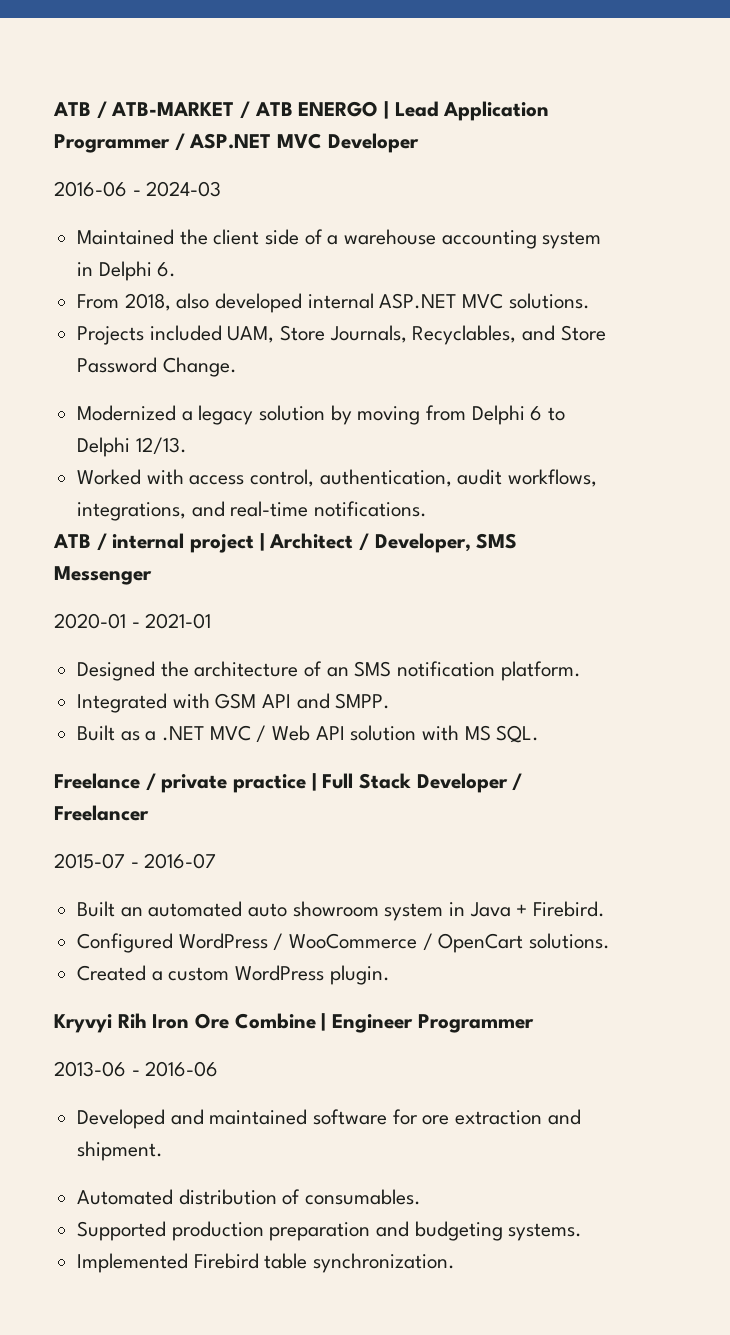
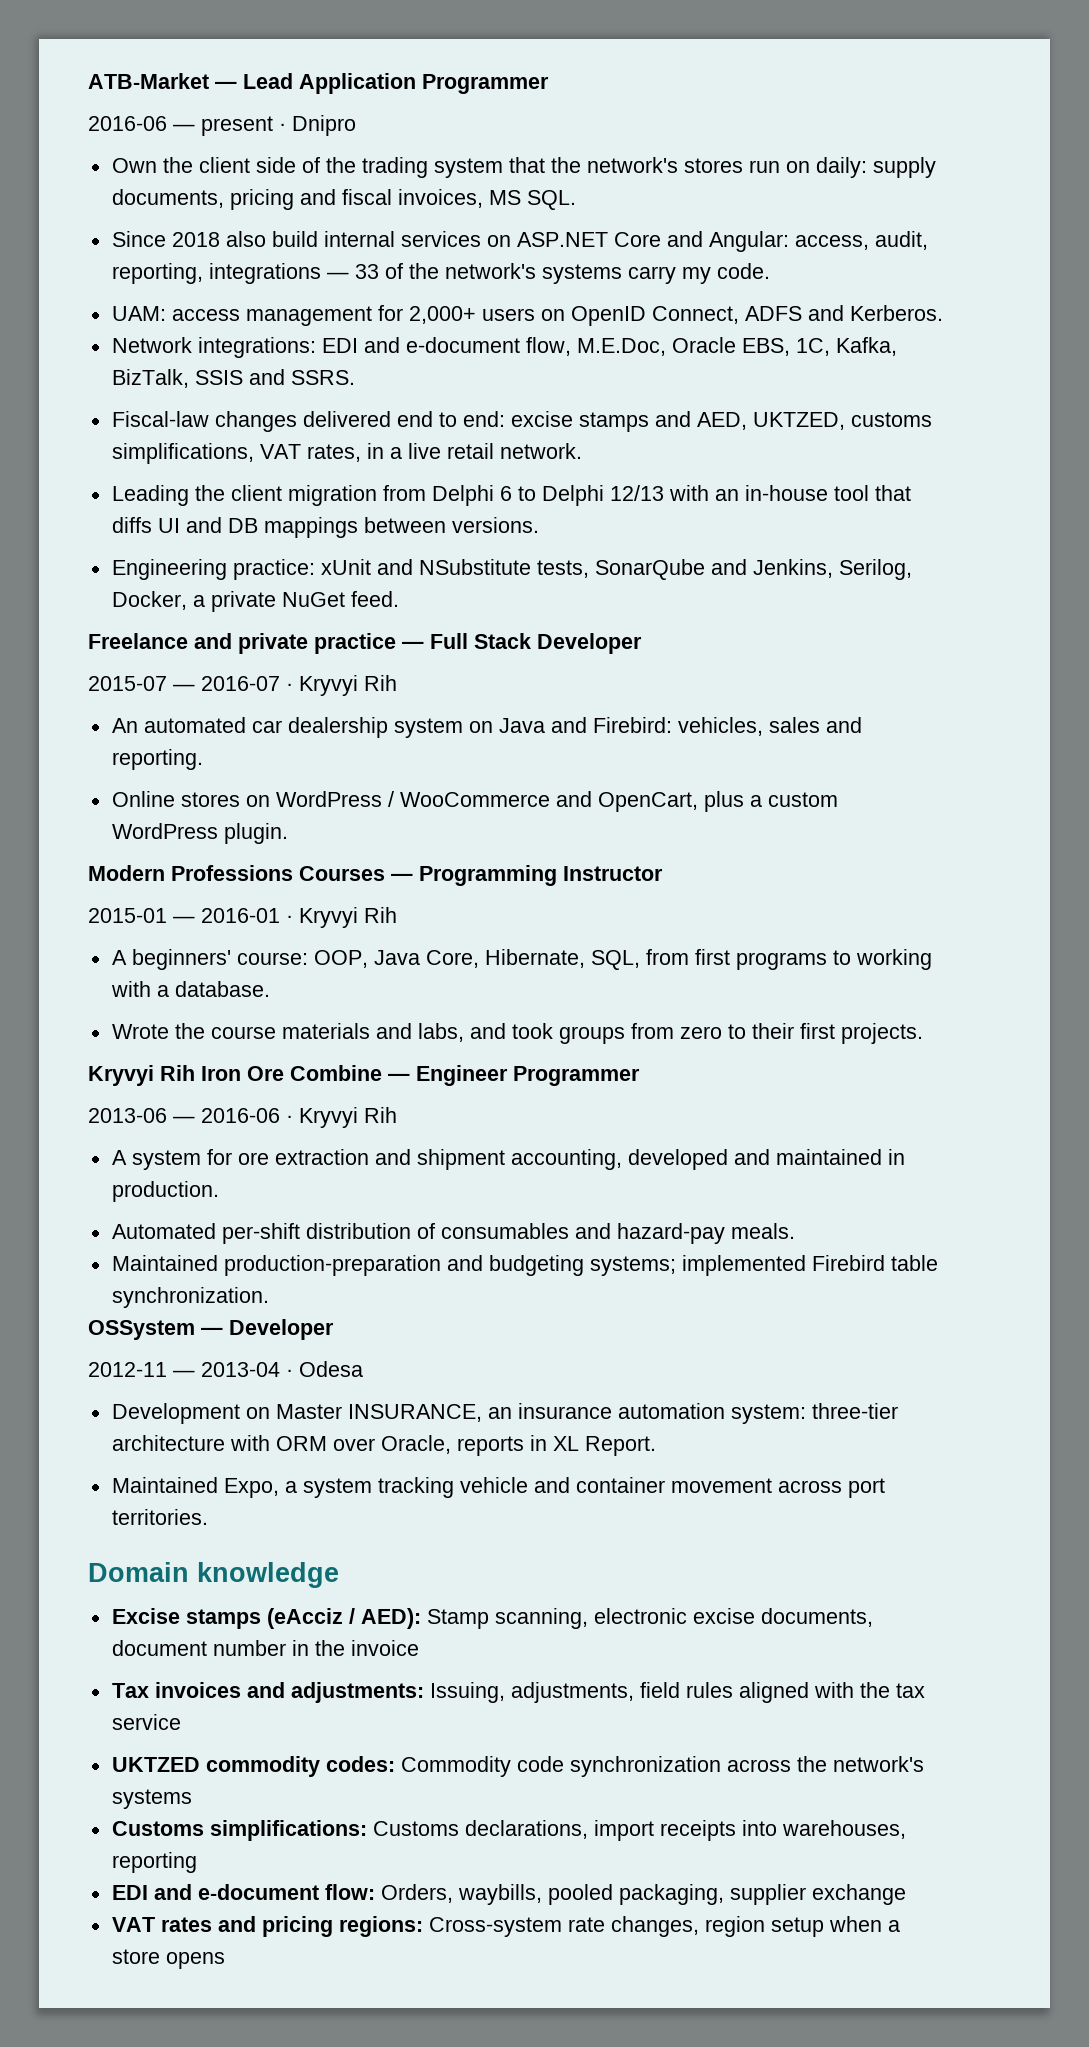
[53,101,550,121] [54,133,419,153] [54,181,222,197] [77,229,602,249] [77,261,177,281] [77,293,590,313] [77,325,606,345] [77,357,237,377] [77,405,421,425] ATB / ATB-MARKET / ATB ENERGO | Lead Application Programmer / ASP.NET MVC Developer // 2016-06 - 2024-03 // Maintained the client side of a warehouse accounting system in Delphi 6. // From 2018, also developed internal ASP.NET MVC solutions. // Projects included UAM, Store Journals, Recyclables, and Store Password Change. // Modernized a legacy solution by moving -> [88,73,549,94] [88,115,356,136] [111,157,936,178] [111,189,576,210] [111,231,928,252] [111,263,770,284] [111,305,943,326] [111,337,897,358] [111,369,355,388] [111,411,932,432] [111,443,582,464] [111,485,377,506] ATB-Market — Lead Application Programmer // 2016-06 — present · Dnipro // Own the client side of the trading system that the network's stores run on daily: supply documents, pricing and fiscal invoices, MS SQL. // Since 2018 also build internal services on ASP.NET Core and Angular: access, audit, reporting, integrations — 33 of the network's systems carry my code. // UAM: access management for 2,000+ users on OpenID Connect, ADFS and Kerberos. // Network integrations: EDI and e-document flow, M.E.Doc, Oracle EBS, 1C, Kafka, BizTalk, SSIS and SSRS. // Fiscal-law changes delivered end to end: excise stamps and AED, UKTZED, customs simplifications, VAT rates, in a live retail network. // Leading the client migration
[135,437,187,455] [77,469,598,487] [77,501,428,521] [53,533,518,553] [54,566,152,585] [54,613,212,629] [77,661,581,681] [77,693,391,713] [77,725,540,743] 12/13. // Worked with access control, authentication, audit workflows, integrations, and real-time notifications. // ATB / internal project | Architect / Developer, SMS Messenger // 2020-01 - 2021-01 // Designed the architecture of an SMS notification platform. // Integrated with GSM API and SMPP. // Built as a .NET MVC / Web API solution with MS SQL. -> [609,485,911,501] [111,517,539,538] [111,559,912,580] [111,591,399,612] 12/13 with an in-house tool that diffs UI and DB mappings between versions. // Engineering practice: xUnit and NSubstitute tests, SonarQube and Jenkins, Serilog, Docker, a private NuGet feed.
[145,773,156,791] / -> [194,633,232,649] and
[311,773,317,791] | -> [402,641,424,649] —
[512,773,523,791] [54,805,149,821] / Freelancer -> (642, 643) none
[130,862,139,868] - -> [173,684,195,691] —
[77,901,606,921] [77,933,611,953] [77,965,390,985] // Built an automated auto showroom system in Java + Firebird. // Configured WordPress / WooCommerce / OpenCart solutions. // Created a custom WordPress plugin. -> [286,675,397,696] [111,717,862,738] [111,749,203,770] [111,791,838,812] [111,823,288,844] [88,865,663,886] [88,907,397,928] [111,949,932,970] [110,981,270,997] [111,1023,923,1044] · Kryvyi Rih // An automated car dealership system on Java and Firebird: vehicles, sales and reporting. // Online stores on WordPress / WooCommerce and OpenCart, plus a custom WordPress plugin. // Modern Professions Courses — Programming Instructor // 2015-01 — 2016-01 · Kryvyi Rih // A beginners' course: OOP, Java Core, Hibernate, SQL, from first programs to working with a database. // Wrote the course materials and labs, and took groups from zero to their first projects.
[321,1013,327,1031] | -> [388,1073,410,1081] —
[131,1061,219,1077] [77,1109,581,1129] [77,1141,164,1161] - 2016-06 // Developed and maintained software for ore extraction and shipment. -> [173,1107,397,1128] [111,1149,905,1170] [111,1181,219,1202] — 2016-06 · Kryvyi Rih // A system for ore extraction and shipment accounting, developed and maintained in production.
(174, 1197) none -> [221,1223,300,1244] per-shift
[305,1189,422,1205] [77,1221,583,1241] [77,1253,456,1273] consumables. // Supported production preparation and budgeting systems. // Implemented Firebird table synchronization. -> [440,1223,795,1244] [111,1255,938,1276] [111,1287,269,1308] [88,1319,334,1340] [88,1361,363,1377] [111,1403,898,1424] [111,1435,656,1456] [111,1477,885,1498] [111,1509,208,1525] [88,1562,339,1588] [111,1608,873,1629] [111,1640,419,1656] [111,1682,925,1703] [111,1714,181,1730] [111,1756,924,1777] [111,1789,192,1809] [111,1820,906,1841] [111,1852,197,1873] [111,1884,906,1905] [111,1916,900,1937] [111,1949,225,1969] consumables and hazard-pay meals. // Maintained production-preparation and budgeting systems; implemented Firebird table synchronization. // OSSystem — Developer // 2012-11 — 2013-04 · Odesa // Development on Master INSURANCE, an insurance automation system: three-tier architecture with ORM over Oracle, reports in XL Report. // Maintained Expo, a system tracking vehicle and container movement across port territories. // Domain knowledge // Excise stamps (eAcciz / AED): Stamp scanning, electronic excise documents, document number in the invoice // Tax invoices and adjustments: Issuing, adjustments, field rules aligned with the tax service // UKTZED commodity codes: Commodity code synchronization across the network's systems // Customs simplifications: Customs declarations, import receipts into warehouses, reporting // EDI and e-document flow: Orders, waybills, pooled packaging, supplier exchange // VAT rates and pricing regions: Cross-system rate changes, region setup when a store opens

